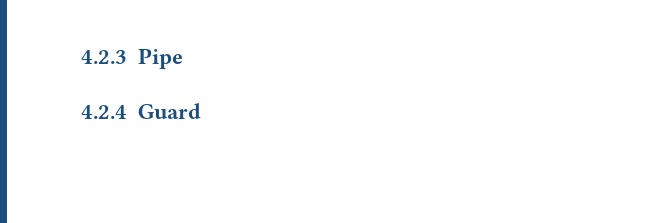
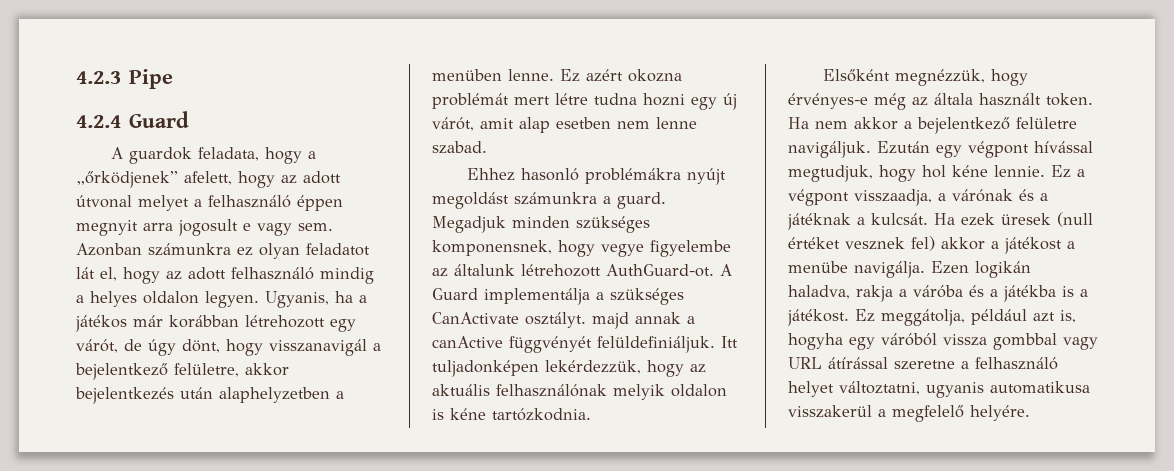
(201, 111) none -> [111,147,317,164] [76,171,341,188] [76,195,343,211] [76,219,333,236] [76,243,370,259] [76,267,374,284] [76,291,367,308] [75,315,356,332] [76,339,381,356] [75,363,289,380] [75,387,344,404] [432,69,682,82] [432,93,737,110] [432,117,697,133] [432,141,487,154] [467,168,727,185] [432,192,666,209] [432,216,650,233] [432,240,731,257] [432,264,732,277] [432,288,684,305] [432,312,695,329] [432,336,738,353] [432,360,706,377] [432,384,727,400] [432,408,591,421] [823,69,1029,86] [788,93,1093,110] [788,117,1077,134] [788,141,1093,158] [788,165,1085,182] [788,189,1048,206] [787,212,1093,230] [788,236,1075,254] [788,261,1031,278] [788,285,1088,302] [787,309,1076,326] [788,333,1098,350] [788,357,1058,370] [788,381,1090,398] [788,405,1030,422] // A guardok feladata, hogy a „őrködjenek” afelett, hogy az adott útvonal melyet a felhasználó éppen megnyit arra jogosult e vagy sem. Azonban számunkra ez olyan feladatot lát el, hogy az adott felhasználó mindig a helyes oldalon legyen. Ugyanis, ha a játékos már korábban létrehozott egy várót, de úgy dönt, hogy visszanavigál a bejelentkező felületre, akkor bejelentkezés után alaphelyzetben a menüben lenne. Ez azért okozna problémát mert létre tudna hozni egy új várót, amit alap esetben nem lenne szabad. // Ehhez hasonló problémákra nyújt megoldást számunkra a guard. Megadjuk minden szükséges komponensnek, hogy vegye figyelembe az általunk létrehozott AuthGuard-ot. A Guard implementálja a szükséges CanActivate osztályt. majd annak a canActive függvényét felüldefiniáljuk. Itt tuljadonképen lekérdezzük, hogy az aktuális felhasználónak melyik oldalon is kéne tartózkodnia. // Elsőként megnézzük, hogy érvényes-e még az általa használt token. Ha nem akkor a bejelentkező felületre navigáljuk. Ezután egy végpont hívással megtudjuk, hogy hol kéne lennie. Ez a végpont visszaadja, a várónak és a játéknak a kulcsát. Ha ezek üresek (null értéket vesznek fel) akkor a játékost a menübe navigálja. Ezen logikán haladva, rakja a váróba és a játékba is a játékost. Ez meggátolja, például azt is, hogyha egy váróból vissza gombbal vagy URL átírással szeretne a felhasználó helyet változtatni, ugyanis automatikusa visszakerül a megfelelő helyére.

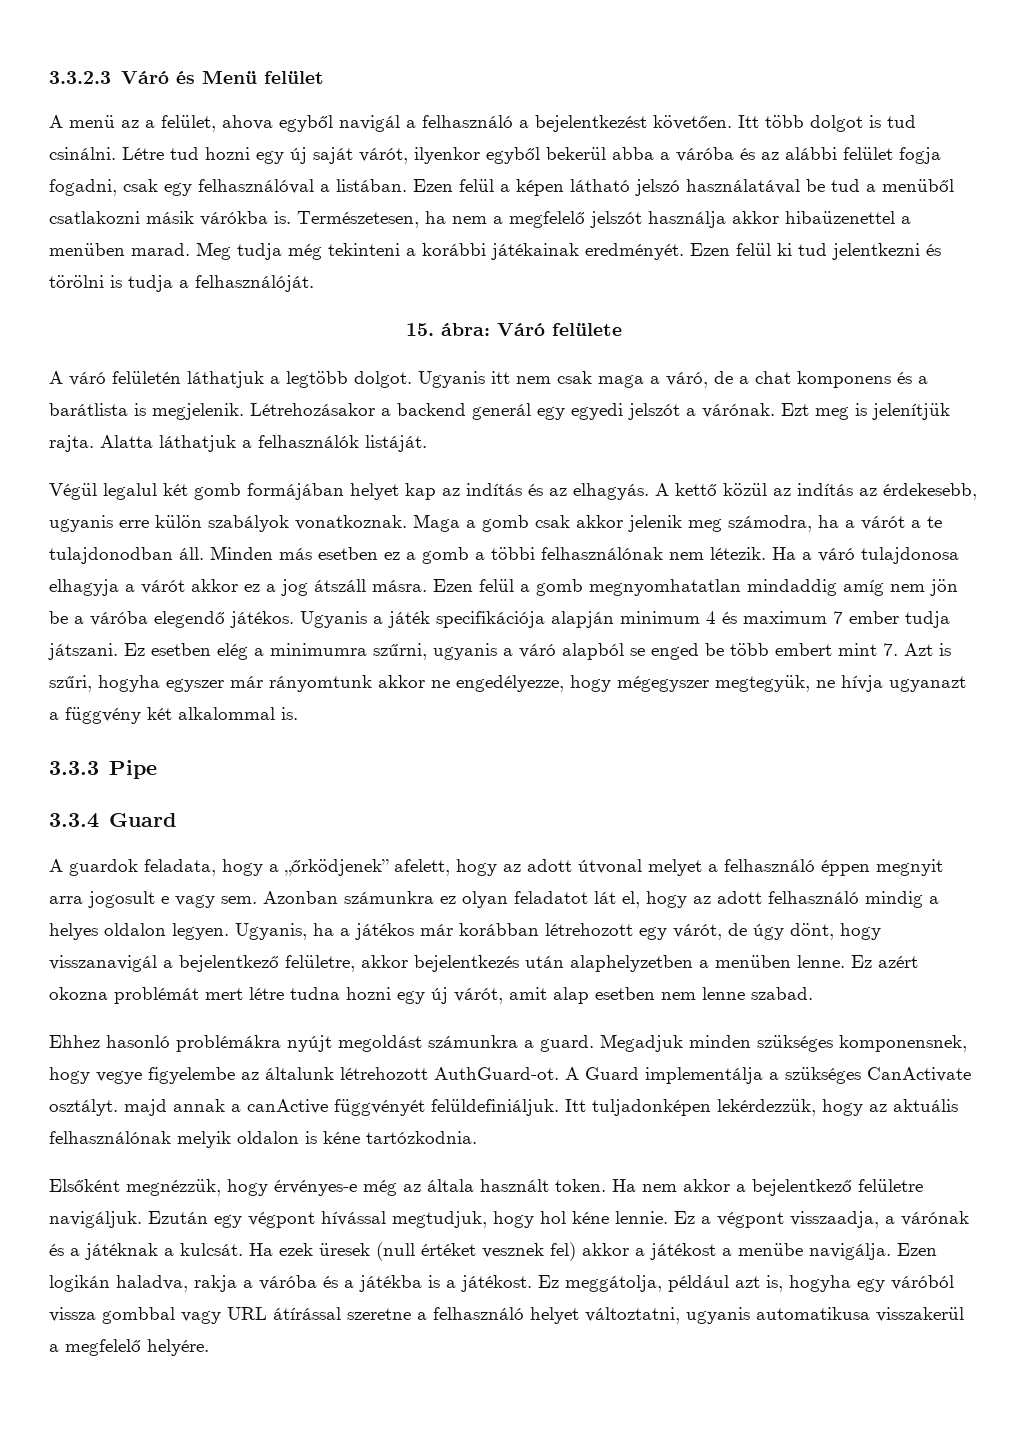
[76,71,121,84] 4.2.3 -> [49,70,324,84] [49,115,916,132] [49,147,941,164] [49,179,954,196] [49,211,911,228] [49,242,941,260] [49,275,314,292] [406,323,622,336] [49,371,928,388] [49,403,950,420] [49,435,427,452] [49,483,977,500] [49,514,942,532] [49,546,959,564] [49,579,958,596] [49,611,950,628] [48,643,951,660] [49,675,966,692] [49,707,298,724] [49,761,99,775] 3.3.2.3 Váró és Menü felület // A menü az a felület, ahova egyből navigál a felhasználó a bejelentkezést követően. Itt több dolgot is tud csinálni. Létre tud hozni egy új saját várót, ilyenkor egyből bekerül abba a váróba és az alábbi felület fogja fogadni, csak egy felhasználóval a listában. Ezen felül a képen látható jelszó használatával be tud a menüből csatlakozni másik várókba is. Természetesen, ha nem a megfelelő jelszót használja akkor hibaüzenettel a menüben marad. Meg tudja még tekinteni a korábbi játékainak eredményét. Ezen felül ki tud jelentkezni és törölni is tudja a felhasználóját. // 15. ábra: Váró felülete // A váró felületén láthatjuk a legtöbb dolgot. Ugyanis itt nem csak maga a váró, de a chat komponens és a barátlista is megjelenik. Létrehozásakor a backend generál egy egyedi jelszót a várónak. Ezt meg is jelenítjük rajta. Alatta láthatjuk a felhasználók listáját. // Végül legalul két gomb formájában helyet kap az indítás és az elhagyás. A kettő közül az indítás az érdekesebb, ugyanis erre külön szabályok vonatkoznak. Maga a gomb csak akkor jelenik meg számodra, ha a várót a te tulajdonodban áll. Minden más esetben ez a gomb a többi felhasználónak nem létezik. Ha a váró tulajdonosa elhagyja a várót akkor ez a jog átszáll másra. Ezen felül a gomb megnyomhatatlan mindaddig amíg nem jön be a váróba elegendő játékos. Ugyanis a játék specifikációja alapján minimum 4 és maximum 7 ember tudja játszani. Ez esetben elég a minimumra szűrni, ugyanis a váró alapból se enged be több embert mint 7. Azt is szűri, hogyha egyszer már rányomtunk akkor ne engedélyezze, hogy mégegyszer megtegyük, ne hívja ugyanazt a függvény két alkalommal is. // 3.3.3
[76,115,121,128] 4.2.4 -> [49,813,99,828] 3.3.4

